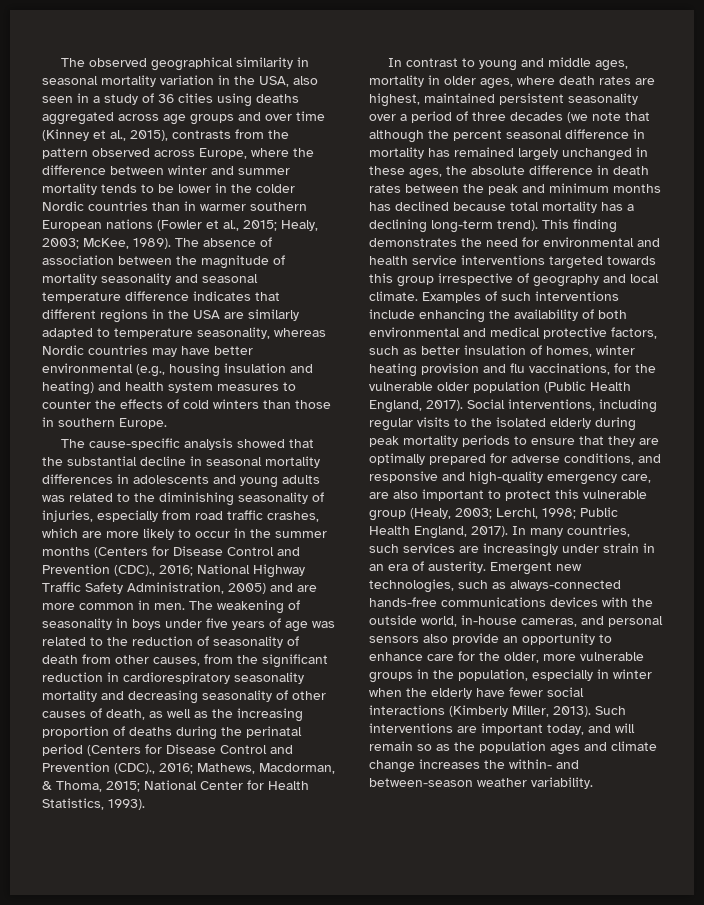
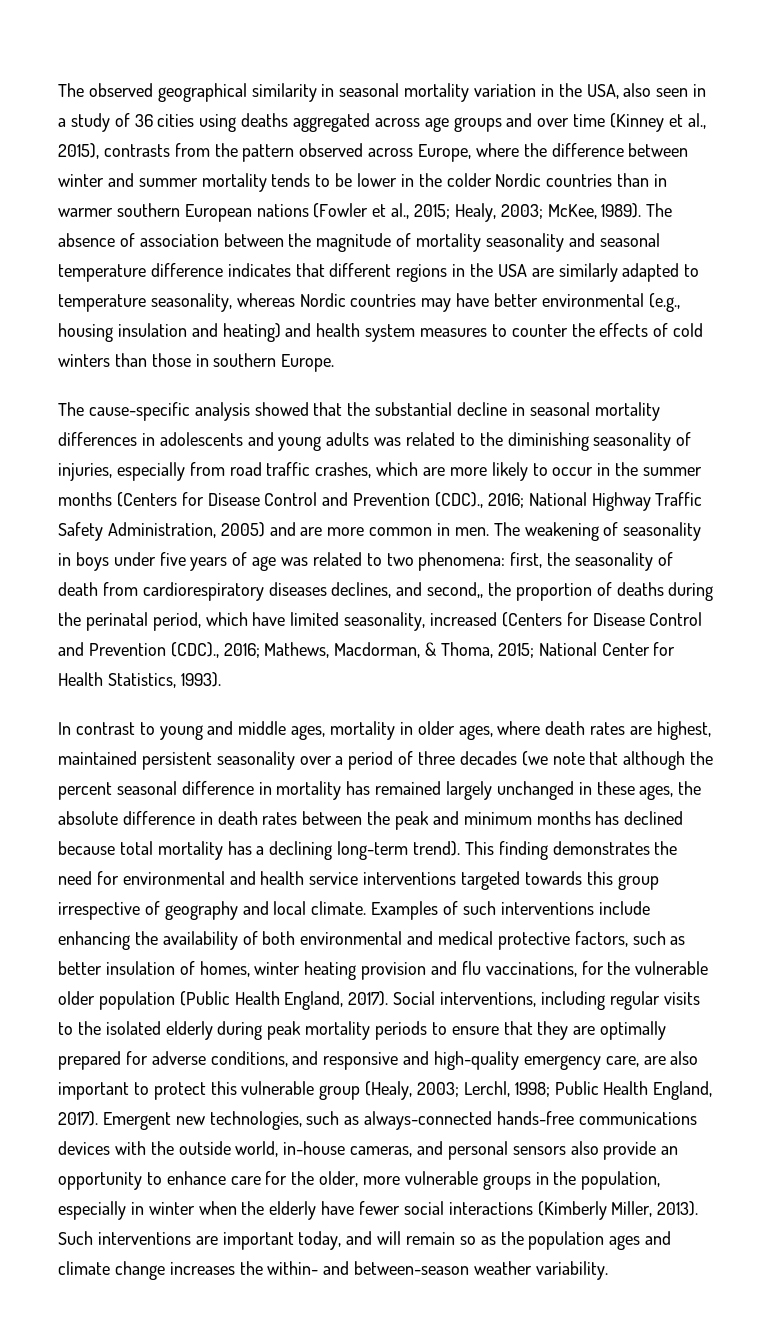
[107,636,299,648] [42,654,328,668] [42,672,304,684] [42,690,326,704] [42,708,303,722] the reduction of seasonality of death from other causes, from the significant reduction in cardiorespiratory seasonality mortality and decreasing seasonality of other causes of death, as well as the increasing -> [386,552,673,571] [58,582,512,601] two phenomena: first, the seasonality of death from cardiorespiratory diseases declines, and second,, the
[42,744,83,756] period -> [152,612,498,631] period, which have limited seasonality, increased
[512,525,630,537] [369,543,655,557] [369,561,486,573] In many countries, such services are increasingly under strain in an era of austerity. -> (98, 1118) none

